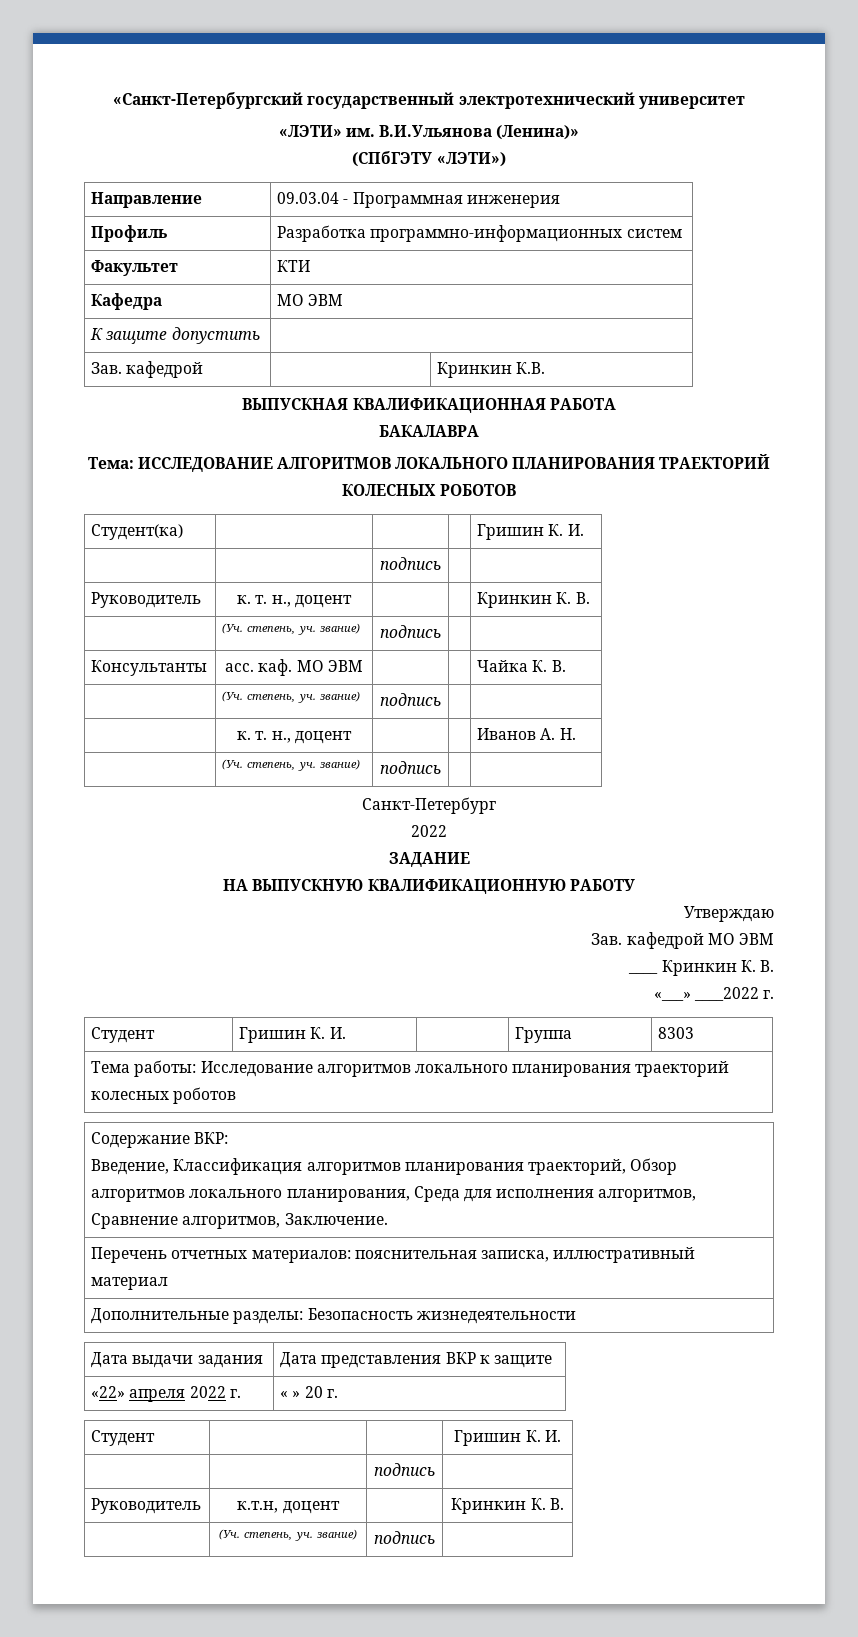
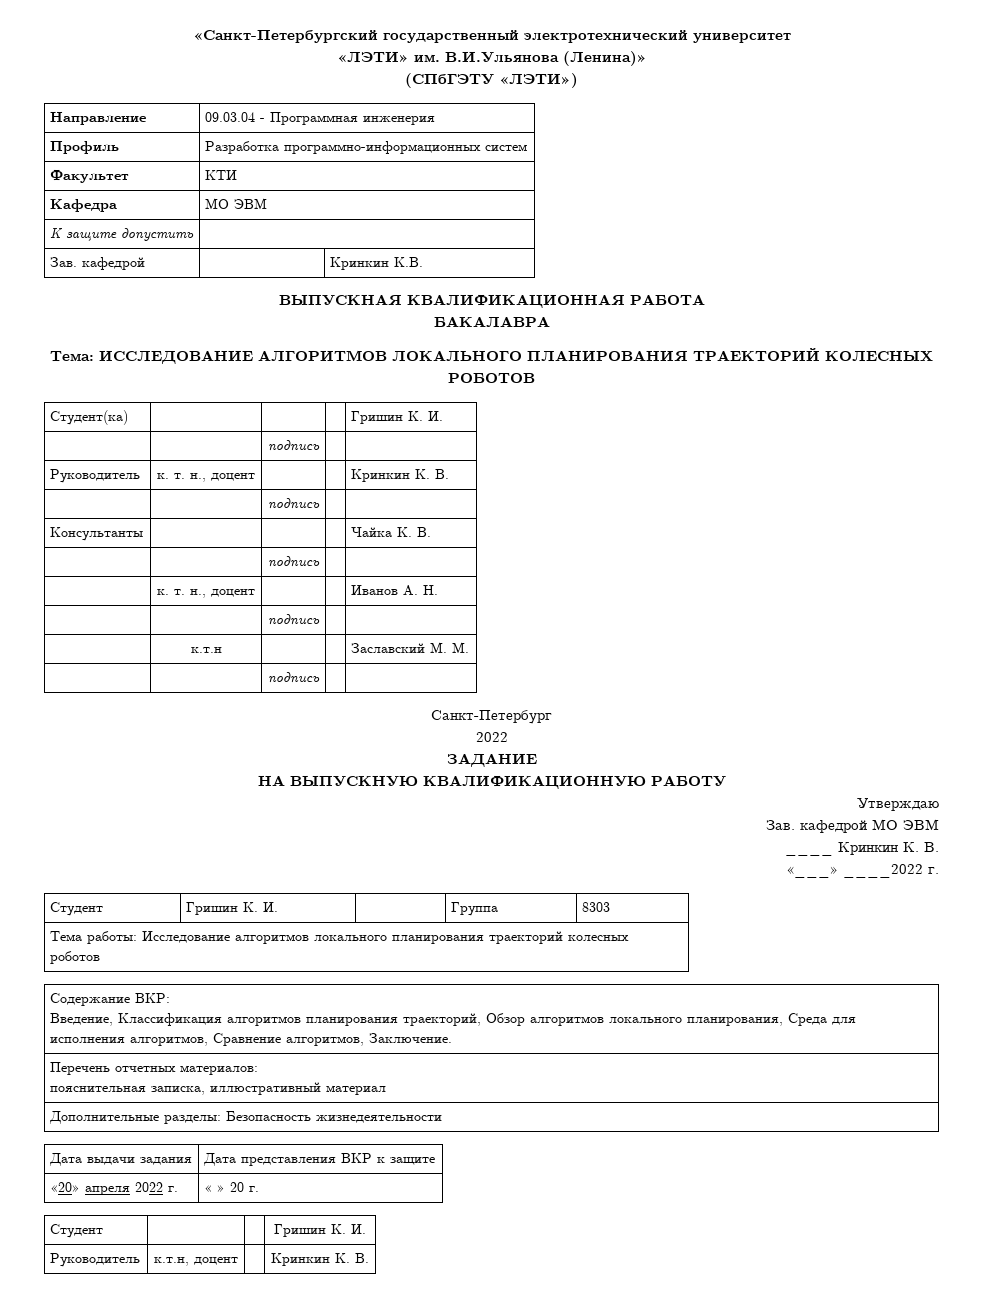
[222,623,360,635] [380,625,441,638] [91,660,208,676] [225,659,363,676] (Уч. степень, уч. звание) | подпись | | // Консультанты | асс. каф. МО ЭВМ -> [268,498,320,509] [50,527,144,541] | подпись | | // Консультанты |
[222,691,360,703] (Уч. степень, уч. звание) -> (432, 532) none
[222,759,360,771] (Уч. степень, уч. звание) -> [268,614,320,625] [190,647,222,653] [351,642,470,653] | подпись | | // | к.т.н | | | Заславский М. М. // |
(351, 1256) none -> (259, 1070) //
[91,1386,126,1398] «22» -> [50,1182,81,1192] «20»
[374,1463,435,1476] // | | подпись | -> (366, 1229) none
[219,1529,357,1541] [374,1531,435,1544] // | (Уч. степень, уч. звание) | подпись | -> (369, 1258) none

